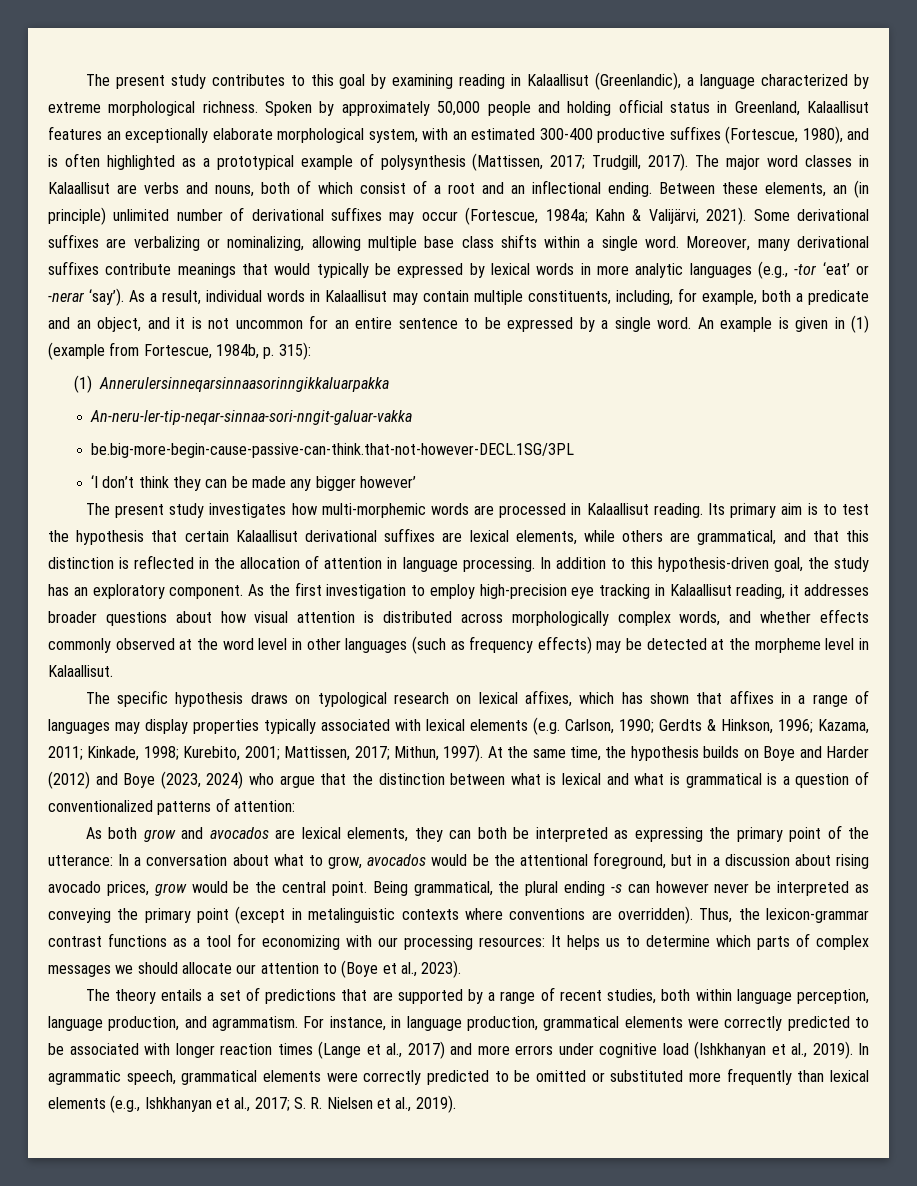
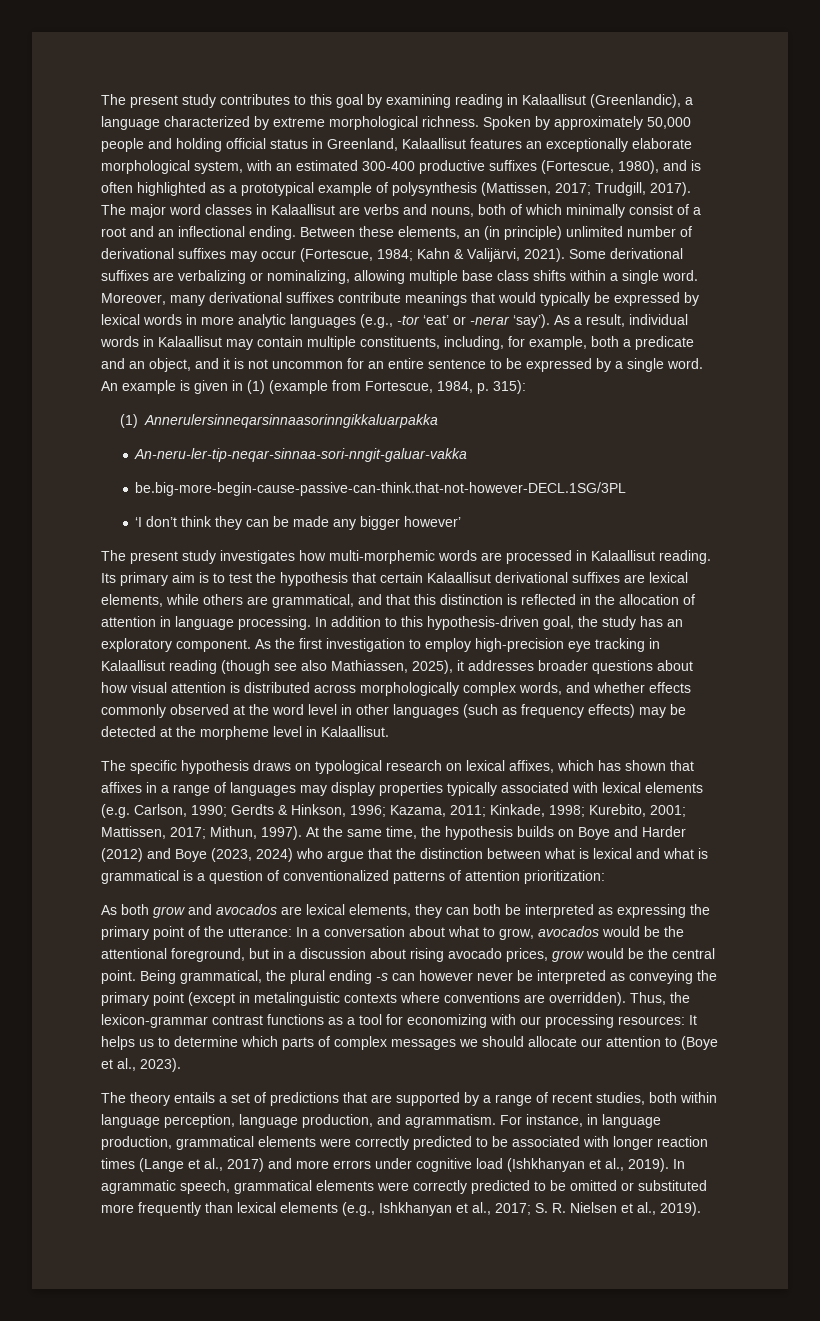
(353, 188) none -> [566,204,625,218] minimally
[545,209,588,223] 1984a; -> [377,249,413,261] 1984;
[215,344,259,359] 1984b, -> [437,381,473,393] 1984,
[736,584,786,599] reading, -> [169,660,453,674] reading (though see also Mathiassen, 2025),
[233,800,295,812] attention: -> [465,870,605,884] attention prioritization:

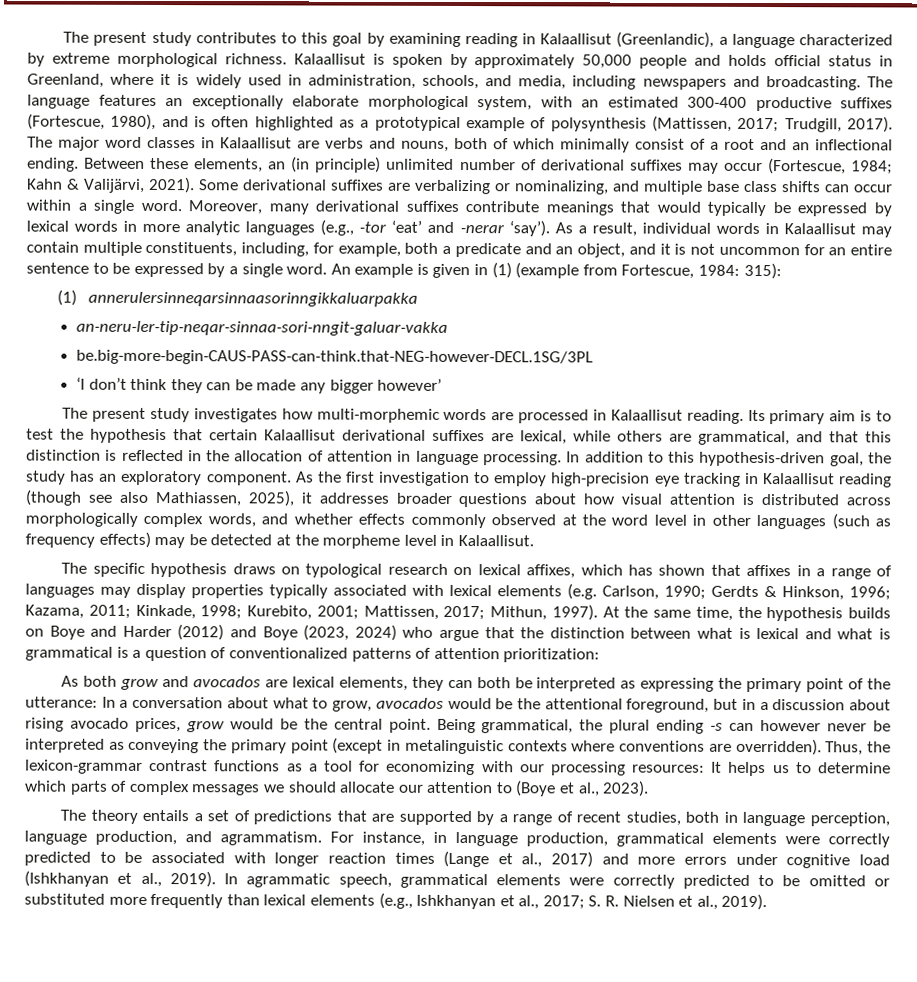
[483,116,531,130] Spoken -> [293,53,443,68] Kalaallisut is spoken
[176,138,222,152] holding -> [728,54,768,67] holds
[402,138,466,149] Kalaallisut -> [110,73,893,91] [27,94,90,109] where it is widely used in administration, schools, and media, including newspapers and broadcasting. The language
[354,270,405,284] allowing -> [612,180,640,192] and
(566, 275) none -> [824,184,893,193] can occur
[453,316,466,325] or -> [427,221,455,233] and
[437,381,489,394] 1984, p. -> [698,264,741,276] 1984:
[144,414,439,428] [134,448,468,462] [135,482,627,496] Annerulersinneqarsinnaasorinngikkaluarpakka // An-neru-ler-tip-neqar-sinnaa-sori-nngit-galuar-vakka // be.big-more-begin-cause-passive-can-think.that-not-however-DECL.1SG/3PL -> [88,291,419,307] [75,320,448,336] [75,349,593,366] annerulersinneqarsinnaasorinngikkaluarpakka // an-neru-ler-tip-neqar-sinnaa-sori-nngit-galuar-vakka // be.big-more-begin-CAUS-PASS-can-think.that-NEG-however-DECL.1SG/3PL
[649,572,688,583] [101,594,163,607] lexical elements, -> [520,430,567,445] lexical,
[680,1092,717,1103] within -> [723,811,738,823] in

